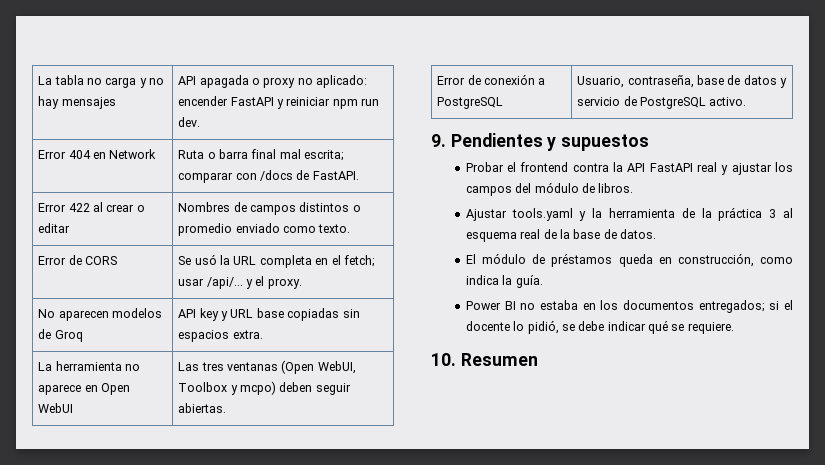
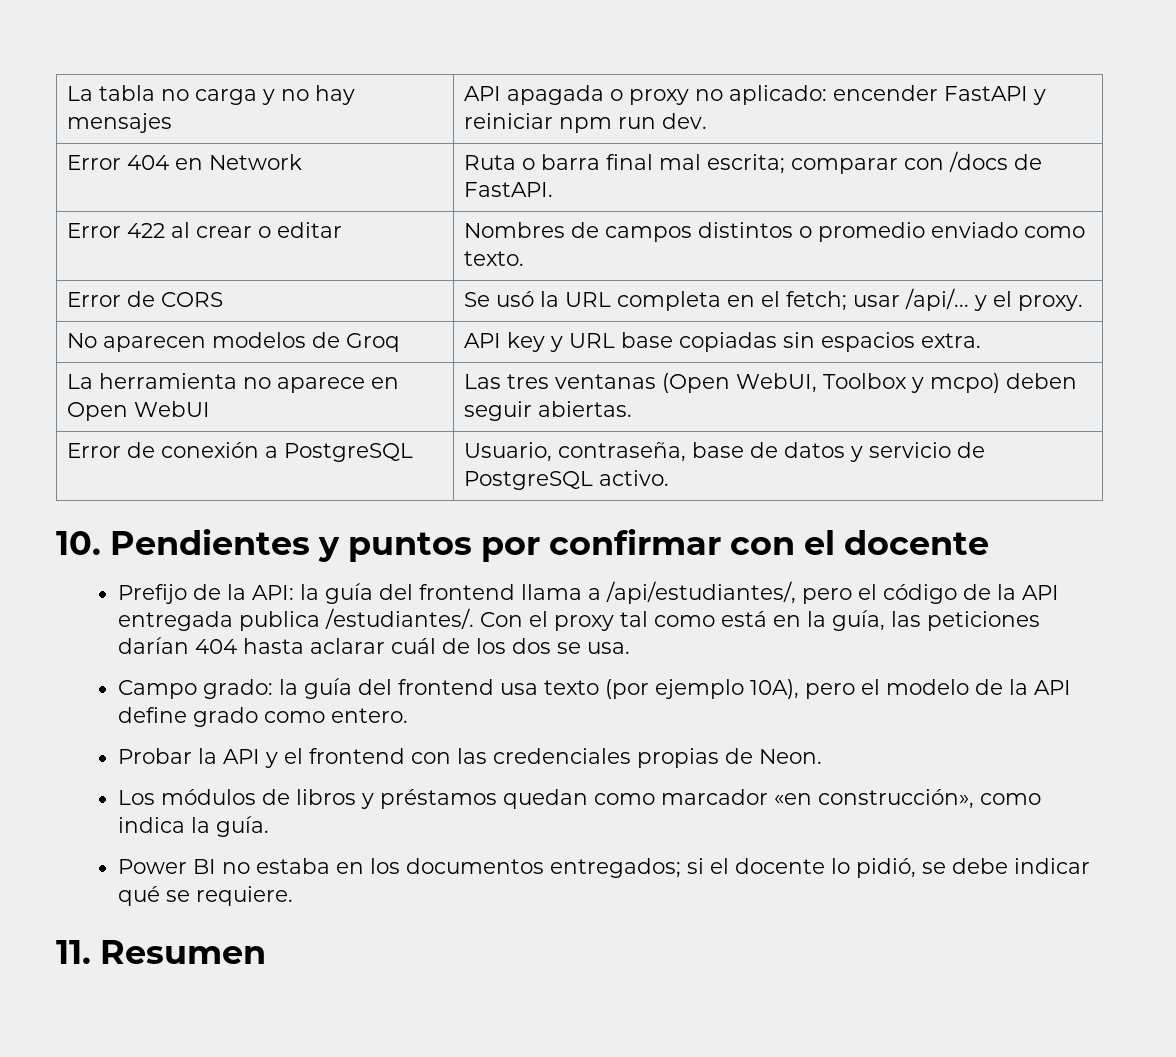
[431,134,446,147] 9. -> [56,531,101,555] 10.
[561,134,650,151] [465,162,793,175] [465,182,634,196] [465,207,794,221] [465,229,657,242] [465,253,754,267] supuestos // Probar el frontend contra la API FastAPI real y ajustar los campos del módulo de libros. // Ajustar tools.yaml y la herramienta de la práctica 3 al esquema real de la base de datos. // El módulo de préstamos queda en construcción, -> [348,529,990,562] [118,581,1060,604] [118,608,1041,631] [118,637,631,654] [118,678,1072,699] [118,707,409,727] [118,748,823,768] [118,789,975,809] puntos por confirmar con el docente // Prefijo de la API: la guía del frontend llama a /api/estudiantes/, pero el código de la API entregada publica /estudiantes/. Con el proxy tal como está en la guía, las peticiones darían 404 hasta aclarar cuál de los dos se usa. // Campo grado: la guía del frontend usa texto (por ejemplo 10A), pero el modelo de la API define grado como entero. // Probar la API y el frontend con las credenciales propias de Neon. // Los módulos de libros y préstamos quedan como marcador «en construcción»,
[431,353,456,366] 10. -> [56,940,91,964] 11.

